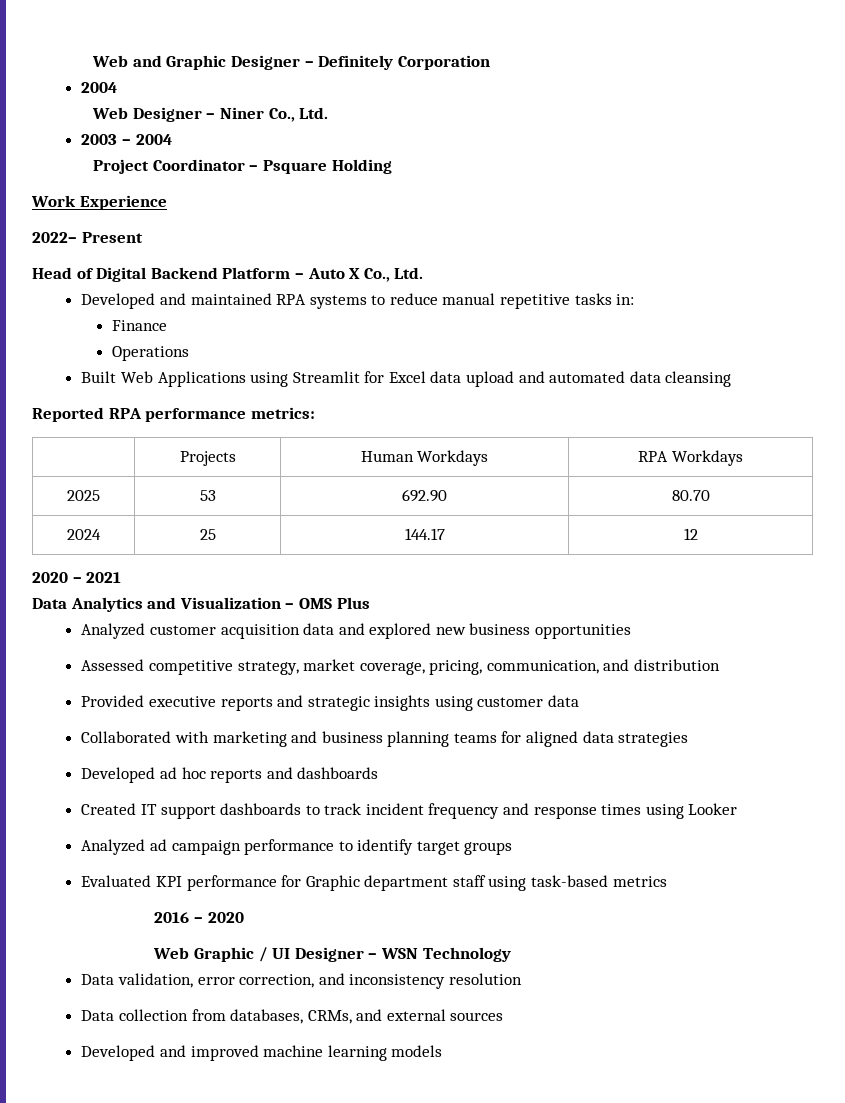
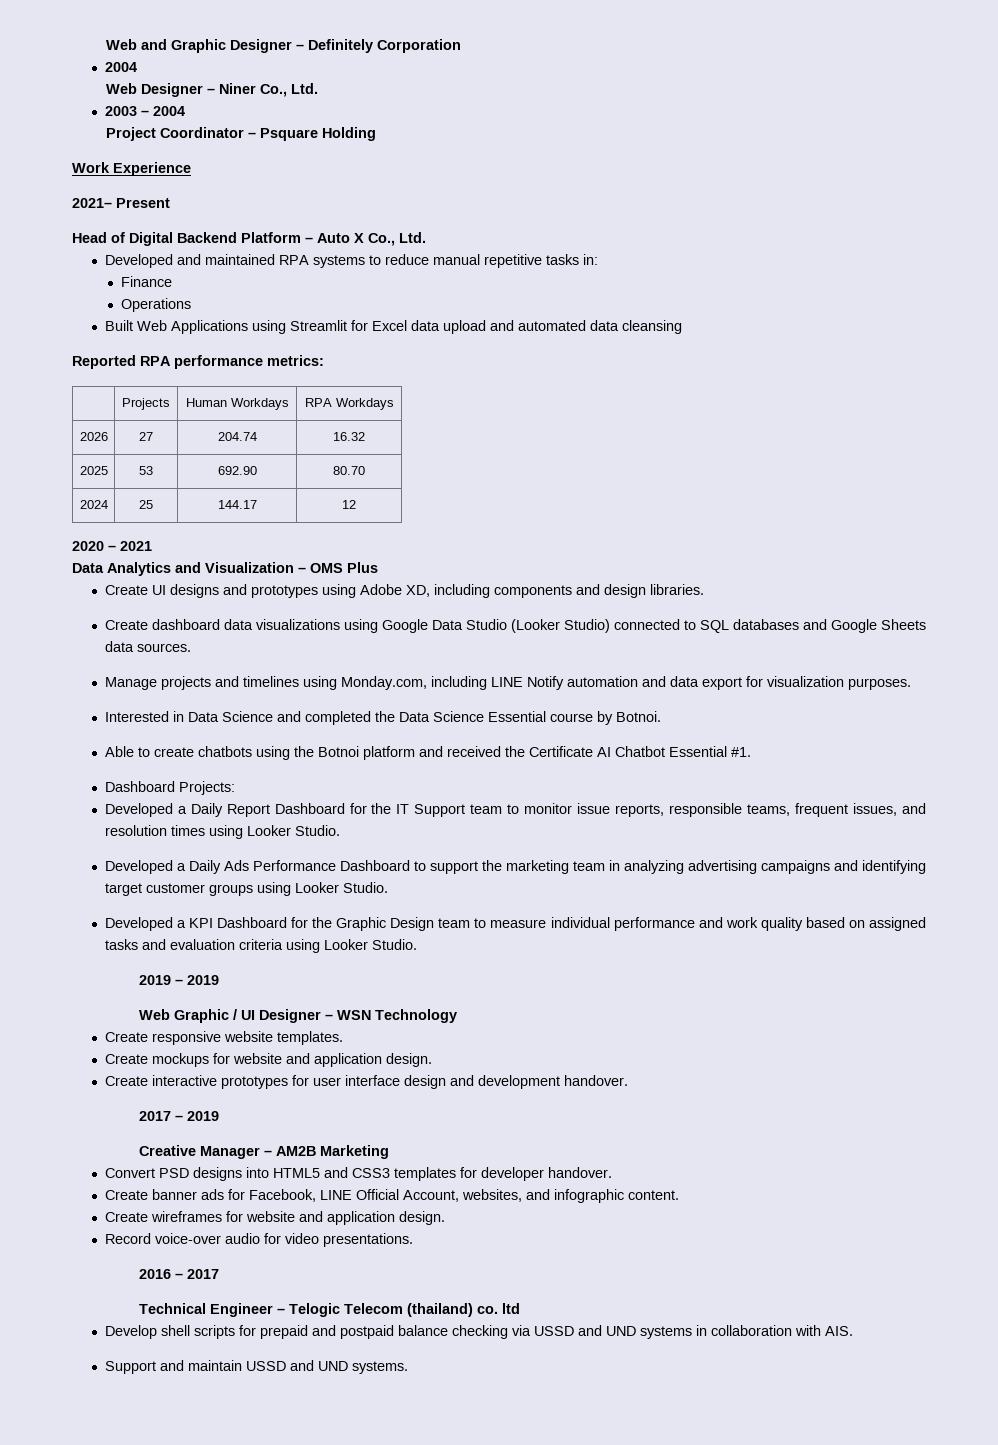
[32,232,77,243] 2022– -> [72,198,112,208] 2021–
(743, 458) none -> [79,432,108,441] [139,432,153,441] [217,432,257,441] [333,432,365,441] // 2026 | 27 | 204.74 | 16.32
[81,623,632,639] [81,659,721,675] [81,695,580,711] [81,731,689,747] [81,767,379,783] [81,803,738,819] [81,839,513,855] [81,875,667,891] [154,912,244,923] Analyzed customer acquisition data and explored new business opportunities // Assessed competitive strategy, market coverage, pricing, communication, and distribution // Provided executive reports and strategic insights using customer data // Collaborated with marketing and business planning teams for aligned data strategies // Developed ad hoc reports and dashboards // Created IT support dashboards to track incident frequency and response times using Looker // Analyzed ad campaign performance to identify target groups // Evaluated KPI performance for Graphic department staff using task-based metrics // 2016 – 2020 -> [104,584,704,598] [104,619,926,633] [104,641,191,652] [104,676,911,690] [104,711,661,725] [104,746,751,760] [104,781,235,795] [104,803,927,817] [104,825,340,839] [104,860,926,874] [104,882,388,896] [104,917,926,931] [104,939,417,953] [139,975,220,985] Create UI designs and prototypes using Adobe XD, including components and design libraries. // Create dashboard data visualizations using Google Data Studio (Looker Studio) connected to SQL databases and Google Sheets data sources. // Manage projects and timelines using Monday.com, including LINE Notify automation and data export for visualization purposes. // Interested in Data Science and completed the Data Science Essential course by Botnoi. // Able to create chatbots using the Botnoi platform and received the Certificate AI Chatbot Essential #1. // Dashboard Projects: // Developed a Daily Report Dashboard for the IT Support team to monitor issue reports, responsible teams, frequent issues, and resolution times using Looker Studio. // Developed a Daily Ads Performance Dashboard to support the marketing team in analyzing advertising campaigns and identifying target customer groups using Looker Studio. // Developed a KPI Dashboard for the Graphic Design team to measure individual performance and work quality based on assigned tasks and evaluation criteria using Looker Studio. // 2019 – 2019
[81,973,522,989] [81,1009,504,1024] [81,1045,443,1061] Data validation, error correction, and inconsistency resolution // Data collection from databases, CRMs, and external sources // Developed and improved machine learning models -> [104,1031,343,1045] [104,1053,432,1067] [104,1075,628,1089] [139,1111,220,1121] [139,1145,390,1159] [104,1167,612,1181] [104,1189,679,1203] [104,1211,445,1225] [104,1233,413,1247] [139,1269,220,1279] [139,1303,521,1317] [104,1325,853,1339] [104,1360,408,1374] Create responsive website templates. // Create mockups for website and application design. // Create interactive prototypes for user interface design and development handover. // 2017 – 2019 // Creative Manager – AM2B Marketing // Convert PSD designs into HTML5 and CSS3 templates for developer handover. // Create banner ads for Facebook, LINE Official Account, websites, and infographic content. // Create wireframes for website and application design. // Record voice-over audio for video presentations. // 2016 – 2017 // Technical Engineer – Telogic Telecom (thailand) co. ltd // Develop shell scripts for prepaid and postpaid balance checking via USSD and UND systems in collaboration with AIS. // Support and maintain USSD and UND systems.

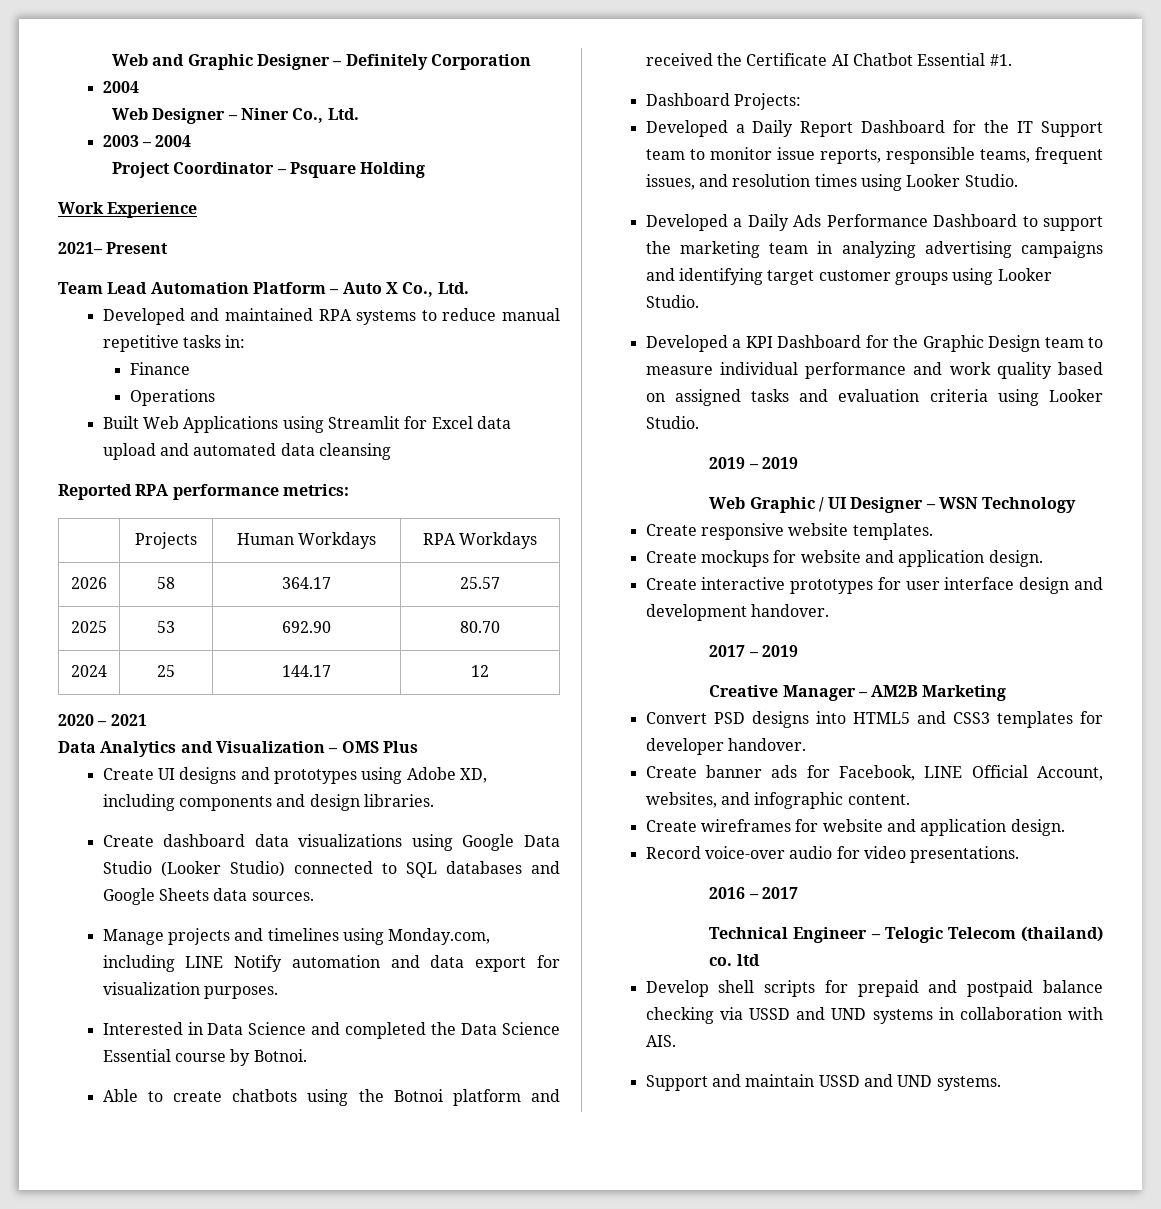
[72,232,237,246] Head of Digital Backend -> [58,282,249,294] Team Lead Automation
[139,432,153,441] [217,432,257,441] [333,432,365,441] 27 | 204.74 | 16.32 -> [157,577,175,589] [282,577,331,589] [460,577,500,589] 58 | 364.17 | 25.57

